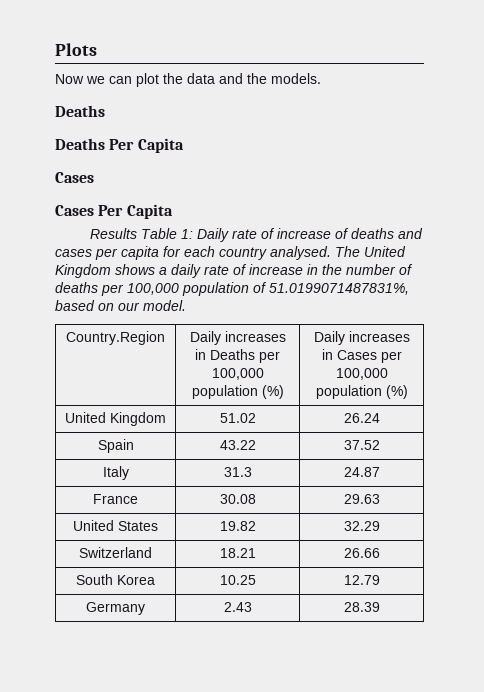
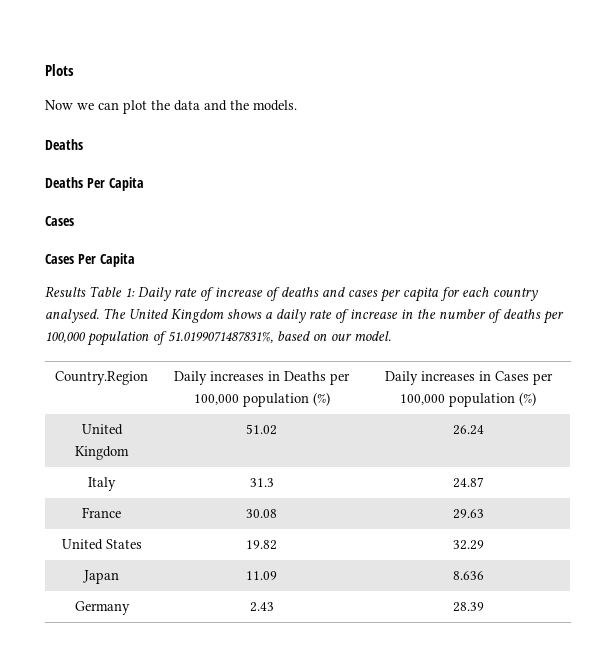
[97,439,134,453] [219,440,256,450] [343,440,380,450] // Spain | 43.22 | 37.52 -> (484, 430) none
[79,547,152,558] [219,548,256,558] [343,548,380,558] [76,574,155,585] [219,575,256,585] [343,575,380,585] Switzerland | 18.21 | 26.66 // South Korea | 10.25 | 12.79 -> [83,570,119,584] [246,571,277,580] [452,571,484,580] Japan | 11.09 | 8.636

